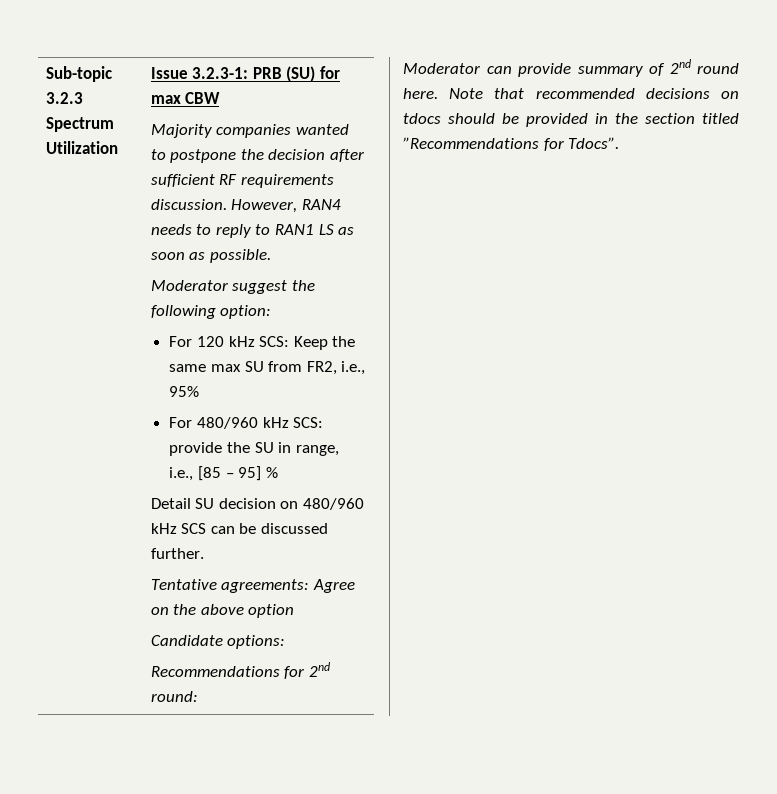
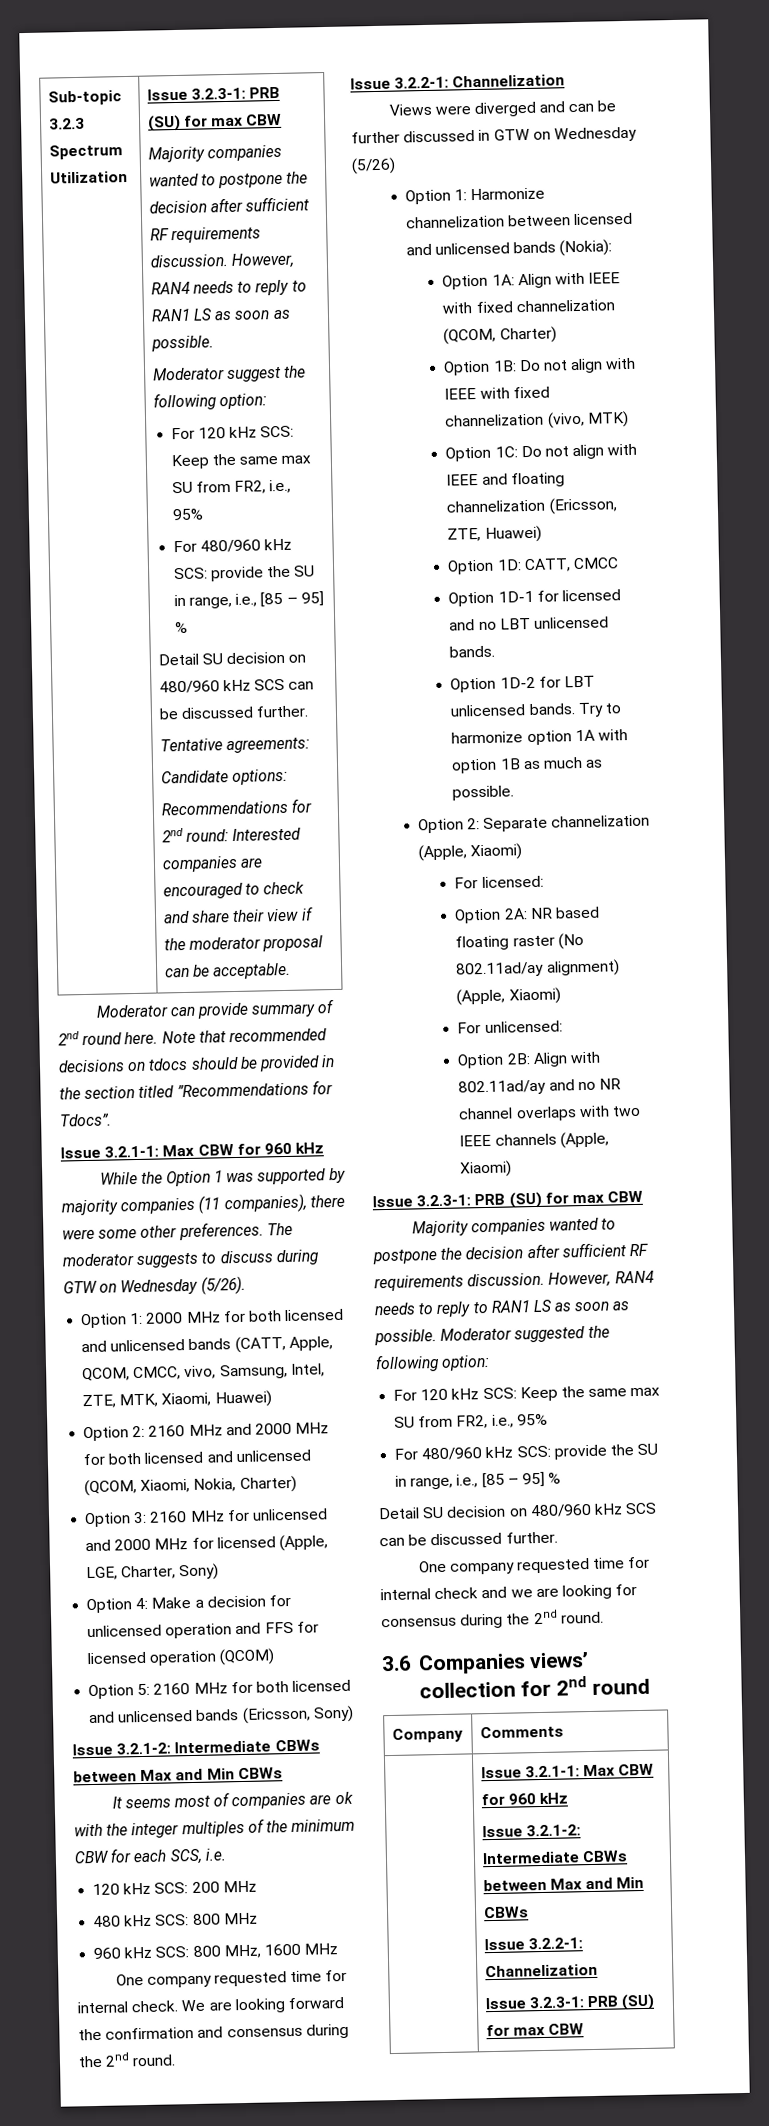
[312,579,355,593] [150,604,295,618] Agree on the above option -> (310, 745) none
(198, 696) none -> [232,827,302,842] [161,855,263,873] [162,881,305,900] [162,906,314,924] [163,935,324,952] [164,962,292,980] Interested companies are encouraged to check and share their view if the moderator proposal can be acceptable.
(620, 143) none -> [60,1142,325,1159] [99,1167,346,1187] [61,1193,345,1216] [62,1221,293,1241] [62,1249,320,1269] [63,1275,246,1296] [80,1308,345,1329] [81,1336,333,1354] [82,1363,325,1382] [82,1390,272,1409] [83,1422,330,1442] [83,1449,311,1466] [84,1475,297,1497] [84,1508,328,1528] [85,1534,328,1552] [86,1563,220,1581] [86,1594,291,1614] [87,1621,319,1639] [87,1648,276,1666] [88,1679,352,1700] [88,1705,354,1724] [72,1739,320,1756] [73,1767,283,1783] [111,1791,353,1810] [74,1818,356,1839] [74,1848,226,1865] [92,1880,257,1896] [93,1912,258,1928] [93,1943,339,1960] [115,1969,348,1988] [77,1997,344,2014] [78,2023,349,2041] [78,2052,177,2068] [350,74,566,90] [388,100,617,118] [351,126,637,144] [351,157,396,175] [404,187,546,205] [405,212,634,229] [405,239,613,257] [442,272,621,290] [442,299,615,314] [443,326,557,345] [443,357,637,376] [444,386,550,400] [445,410,629,429] [445,443,638,462] [446,472,565,488] [446,497,618,515] [447,525,542,543] [447,557,619,575] [448,589,621,607] [449,616,609,631] [449,645,496,658] [450,675,595,693] [450,702,622,718] [451,729,628,746] [451,756,604,774] [452,785,515,801] [417,814,651,834] [417,843,522,862] [454,875,544,889] [454,906,600,924] [455,932,584,951] [456,959,620,978] [456,987,561,1006] [457,1020,563,1034] [457,1051,601,1069] [458,1078,621,1096] [458,1105,641,1122] [459,1131,609,1149] [459,1160,513,1178] [372,1190,644,1209] [411,1217,617,1237] [372,1242,648,1265] [374,1270,654,1292] [374,1299,631,1317] [374,1325,610,1346] [375,1353,491,1373] [393,1386,661,1402] [394,1413,548,1429] [394,1443,659,1461] [395,1471,562,1490] [378,1502,658,1520] [379,1531,558,1547] [418,1556,651,1575] [380,1584,638,1601] [381,1609,604,1629] [381,1652,590,1675] [418,1676,650,1699] [391,1727,463,1743] [479,1725,564,1739] [480,1763,655,1779] [480,1792,569,1806] [481,1824,581,1838] [481,1850,628,1865] [482,1876,645,1892] [482,1906,529,1919] [483,1937,583,1951] [484,1963,598,1978] [484,1993,656,2011] [485,2023,585,2037] // Issue 3.2.1-1: Max CBW for 960 kHz // While the Option 1 was supported by majority companies (11 companies), there were some other preferences. The moderator suggests to discuss during GTW on Wednesday (5/26). // Option 1: 2000 MHz for both licensed and unlicensed bands (CATT, Apple, QCOM, CMCC, vivo, Samsung, Intel, ZTE, MTK, Xiaomi, Huawei) // Option 2: 2160 MHz and 2000 MHz for both licensed and unlicensed (QCOM, Xiaomi, Nokia, Charter) // Option 3: 2160 MHz for unlicensed and 2000 MHz for licensed (Apple, LGE, Charter, Sony) // Option 4: Make a decision for unlicensed operation and FFS for licensed operation (QCOM) // Option 5: 2160 MHz for both licensed and unlicensed bands (Ericsson, Sony) // Issue 3.2.1-2: Intermediate CBWs between Max and Min CBWs // It seems most of companies are ok with the integer multiples of the minimum CBW for each SCS, i.e. // 120 kHz SCS: 200 MHz // 480 kHz SCS: 800 MHz // 960 kHz SCS: 800 MHz, 1600 MHz // One company requested time for internal check. We are looking forward the confirmation and consensus during the 2nd round. // Issue 3.2.2-1: Channelization // Views were diverged and can be further discussed in GTW on Wednesday (5/26) // Option 1: Harmonize channelization between licensed and unlicensed bands (Nokia): // Option 1A: Align with IEEE with fixed channelization (QCOM, Charter) // Option 1B: Do not align with IEEE with fixed channelization (vivo, MTK) // Option 1C: Do not align with IEEE and floating channelization (Ericsson, ZTE, Huawei) // Option 1D: CATT, CMCC // Option 1D-1 for licensed and no LBT unlicensed bands. // Option 1D-2 for LBT unlicensed bands. Try to harmonize option 1A with option 1B as much as possible. // Option 2: Separate channelization (Apple, Xiaomi) // For licensed: // Option 2A: NR based floating raster (No 802.11ad/ay alignment) (Apple, Xiaomi) // For unlicensed: // Option 2B: Align with 802.11ad/ay and no NR channel overlaps with two IEEE channels (Apple, Xiaomi) // Issue 3.2.3-1: PRB (SU) for max CBW // Majority companies wanted to postpone the decision after sufficient RF requirements discussion. However, RAN4 needs to reply to RAN1 LS as soon as possible. Moderator suggested the following option: // For 120 kHz SCS: Keep the same max SU from FR2, i.e., 95% // For 480/960 kHz SCS: provide the SU in range, i.e., [85 – 95] % // Detail SU decision on 480/960 kHz SCS can be discussed further. // One company requested time for internal check and we are looking for consensus during the 2nd round. // 3.6 Companies views’ collection for 2nd round // Company | Comments // | Issue 3.2.1-1: Max CBW for 960 kHz // Issue 3.2.1-2: Intermediate CBWs between Max and Min CBWs // Issue 3.2.2-1: Channelization // Issue 3.2.3-1: PRB (SU) for max CBW

